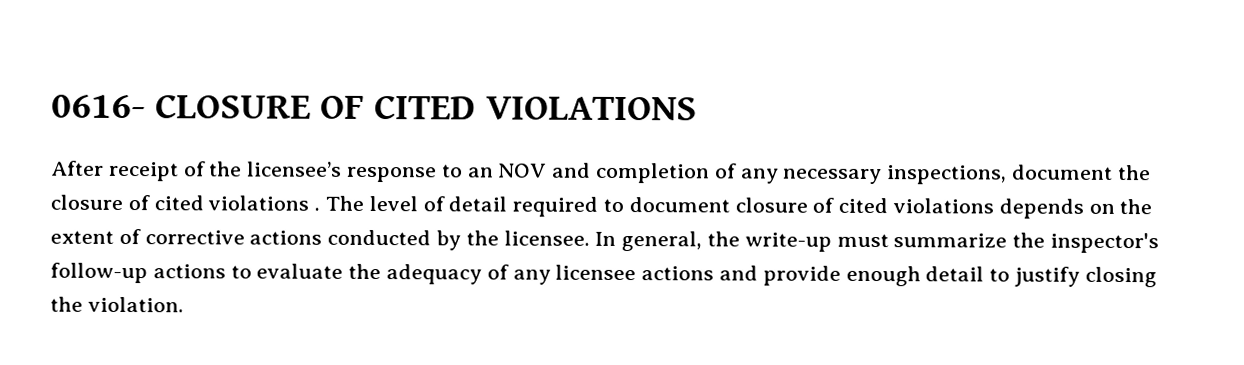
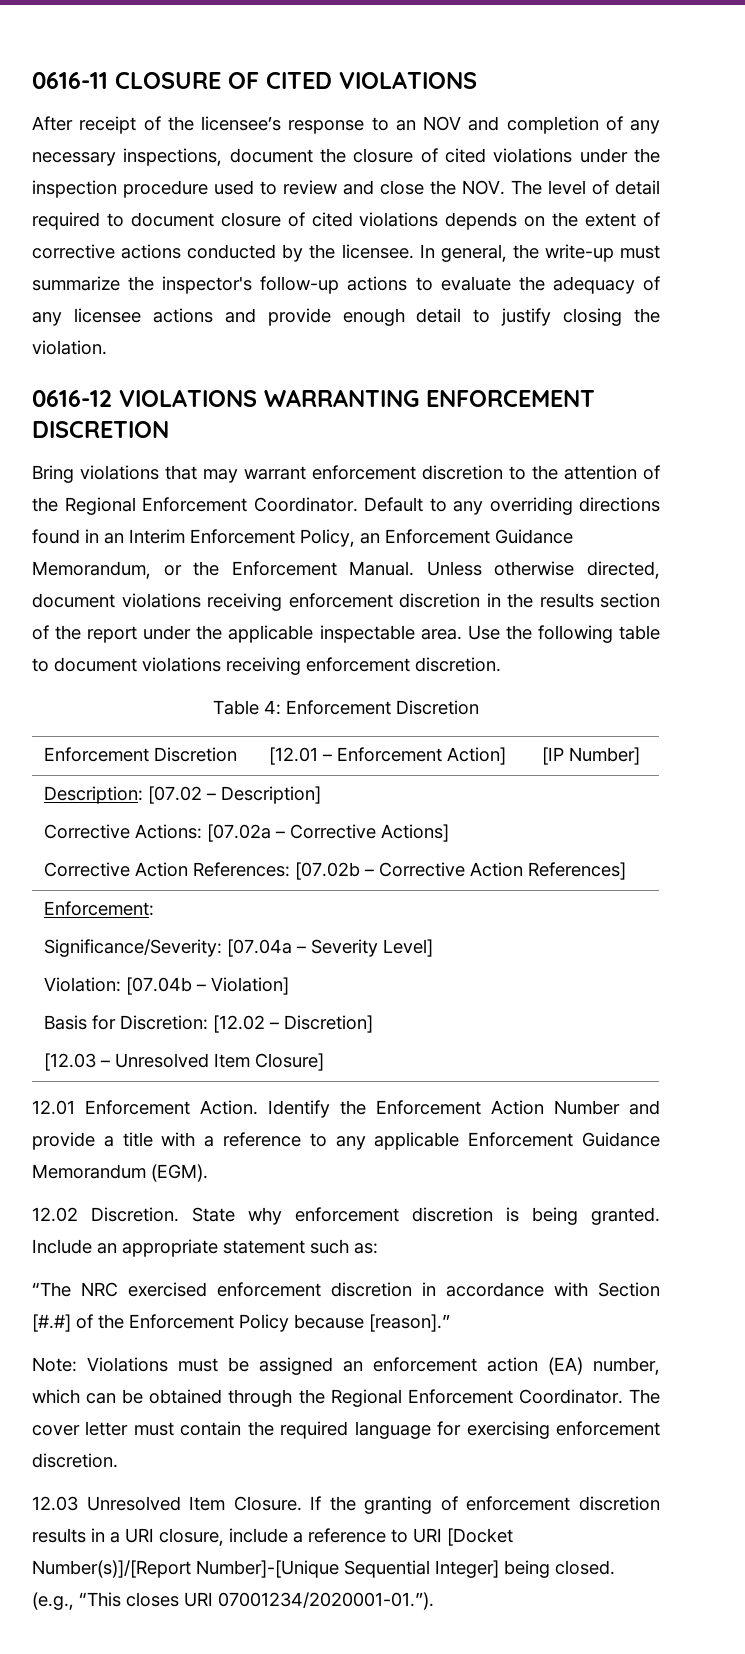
[51,94,146,119] 0616- -> [32,72,108,89] 0616-11
[314,207,321,211] . -> [579,148,660,163] [32,180,505,198] under the inspection procedure used to review and close the NOV.
(184, 304) none -> [32,389,595,407] [32,421,169,438] [32,465,660,483] [32,497,660,515] [32,529,573,547] [32,561,660,579] [32,593,660,611] [32,625,660,643] [32,657,501,675] [213,700,479,715] [43,747,237,762] [268,747,506,765] [541,747,640,765] [43,786,321,804] [43,824,449,842] [43,862,626,880] [43,901,154,916] [43,939,433,957] [43,977,289,995] [43,1015,373,1033] [43,1053,324,1071] [32,1100,660,1118] [32,1132,660,1150] [32,1164,208,1182] [32,1207,660,1225] [32,1239,378,1257] [32,1282,660,1297] [32,1314,450,1332] [32,1357,660,1375] [32,1389,660,1407] [32,1421,661,1439] [32,1453,118,1468] [32,1496,660,1514] [32,1528,513,1546] [32,1560,615,1578] [32,1592,434,1610] // 0616-12 VIOLATIONS WARRANTING ENFORCEMENT DISCRETION // Bring violations that may warrant enforcement discretion to the attention of the Regional Enforcement Coordinator. Default to any overriding directions found in an Interim Enforcement Policy, an Enforcement Guidance Memorandum, or the Enforcement Manual. Unless otherwise directed, document violations receiving enforcement discretion in the results section of the report under the applicable inspectable area. Use the following table to document violations receiving enforcement discretion. // Table 4: Enforcement Discretion // Enforcement Discretion | [12.01 – Enforcement Action] | [IP Number] // Description: [07.02 – Description] // Corrective Actions: [07.02a – Corrective Actions] // Corrective Action References: [07.02b – Corrective Action References] // Enforcement: // Significance/Severity: [07.04a – Severity Level] // Violation: [07.04b – Violation] // Basis for Discretion: [12.02 – Discretion] // [12.03 – Unresolved Item Closure] // 12.01 Enforcement Action. Identify the Enforcement Action Number and provide a title with a reference to any applicable Enforcement Guidance Memorandum (EGM). // 12.02 Discretion. State why enforcement discretion is being granted. Include an appropriate statement such as: // “The NRC exercised enforcement discretion in accordance with Section [#.#] of the Enforcement Policy because [reason].” // Note: Violations must be assigned an enforcement action (EA) number, which can be obtained through the Regional Enforcement Coordinator. The cover letter must contain the required language for exercising enforcement discretion. // 12.03 Unresolved Item Closure. If the granting of enforcement discretion results in a URI closure, include a reference to URI [Docket Number(s)]/[Report Number]-[Unique Sequential Integer] being closed. (e.g., “This closes URI 07001234/2020001-01.”).

